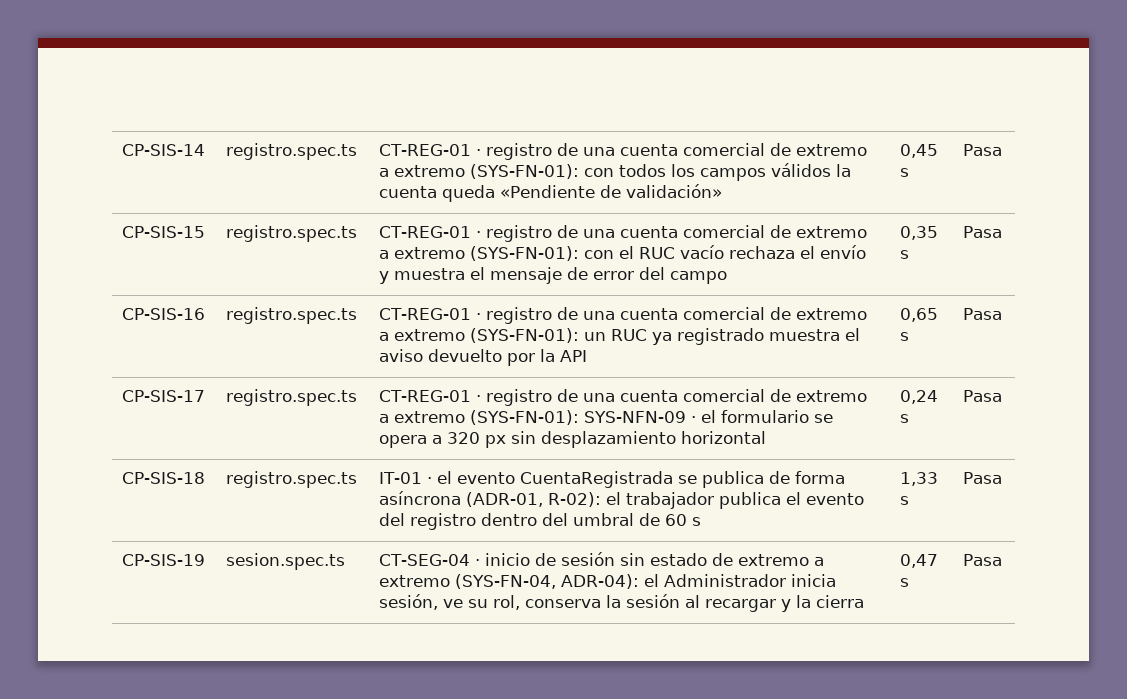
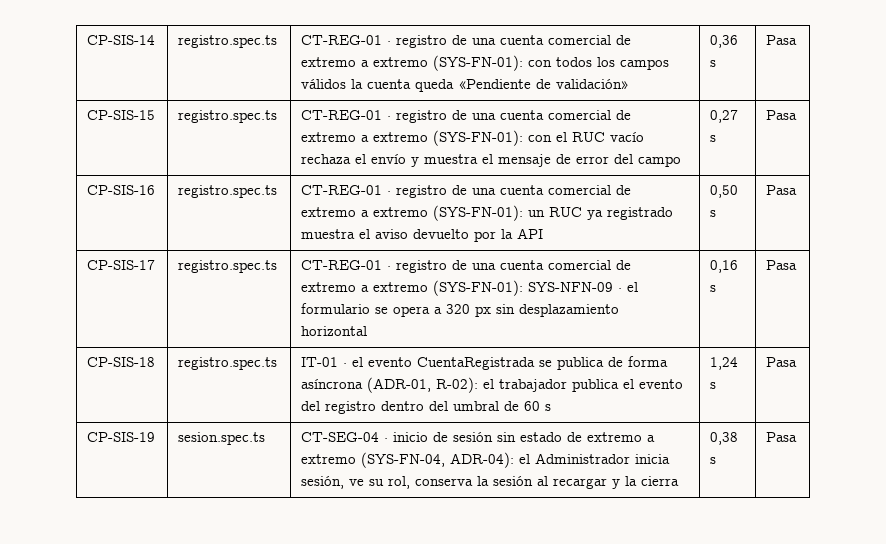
[900,144,939,158] 0,45 -> [710,35,739,48] 0,36
[900,226,939,240] 0,35 -> [710,110,739,123] 0,27
[900,308,939,322] 0,65 -> [710,185,739,198] 0,50
[900,390,939,404] 0,24 -> [710,260,739,273] 0,16
[900,472,939,486] 1,33 -> [710,357,739,370] 1,24
[900,554,939,568] 0,47 -> [710,432,739,445] 0,38

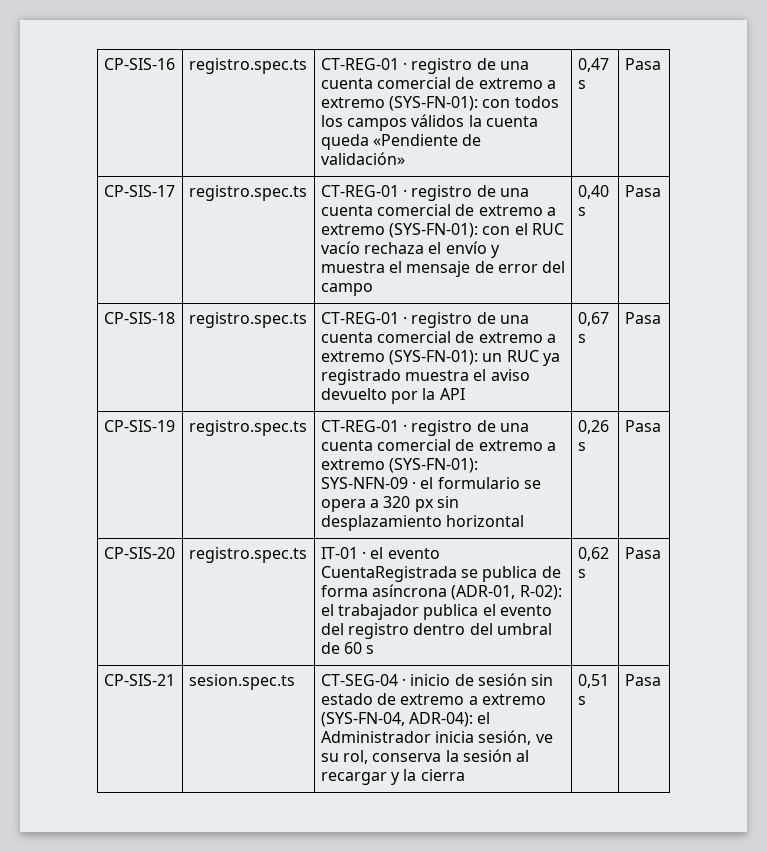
[87,35,156,45] CP-SIS-14 -> [103,58,175,70] CP-SIS-16
[710,35,739,48] [710,60,717,67] [766,35,798,45] [87,110,156,120] 0,36 s | Pasa // CP-SIS-15 -> [577,58,609,72] [577,80,586,89] [624,58,661,70] [103,185,175,197] 0,47 s | Pasa // CP-SIS-17
[710,110,739,123] [710,135,717,142] [766,110,798,120] [87,185,156,195] 0,27 s | Pasa // CP-SIS-16 -> [577,185,609,199] [577,207,586,216] [624,185,661,197] [103,312,175,324] 0,40 s | Pasa // CP-SIS-18
[710,185,739,198] [710,210,717,217] [766,185,798,195] [87,260,156,270] 0,50 s | Pasa // CP-SIS-17 -> [577,312,609,326] [577,334,586,343] [624,312,661,324] [103,420,175,432] 0,67 s | Pasa // CP-SIS-19
[710,260,739,273] [710,285,717,292] [766,260,798,270] [87,357,156,367] 0,16 s | Pasa // CP-SIS-18 -> [577,420,609,434] [577,442,586,451] [624,420,661,432] [103,547,175,559] 0,26 s | Pasa // CP-SIS-20
[710,357,739,370] [710,382,717,389] [766,357,798,367] [87,432,156,442] 1,24 s | Pasa // CP-SIS-19 -> [577,547,609,561] [577,569,586,578] [624,547,661,559] [103,674,175,686] 0,62 s | Pasa // CP-SIS-21
[710,432,739,445] 0,38 -> [577,674,609,688] 0,51

